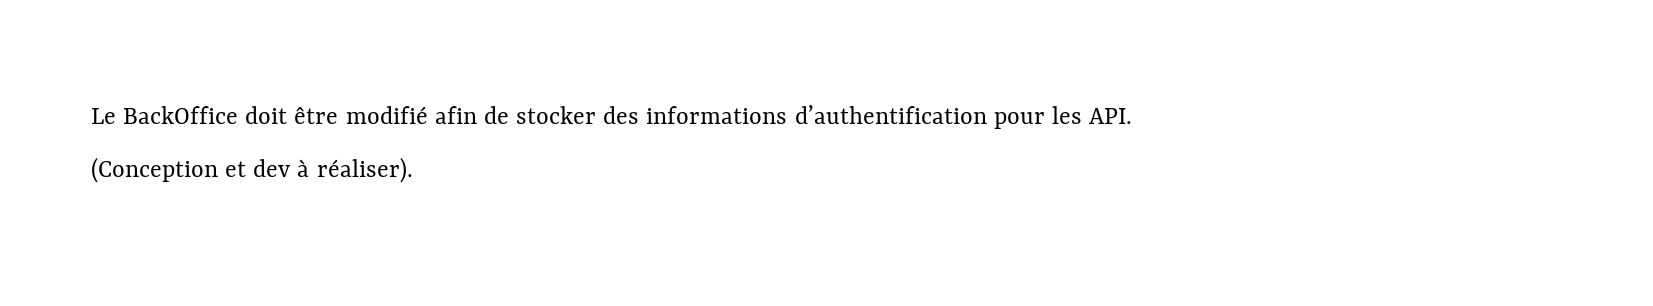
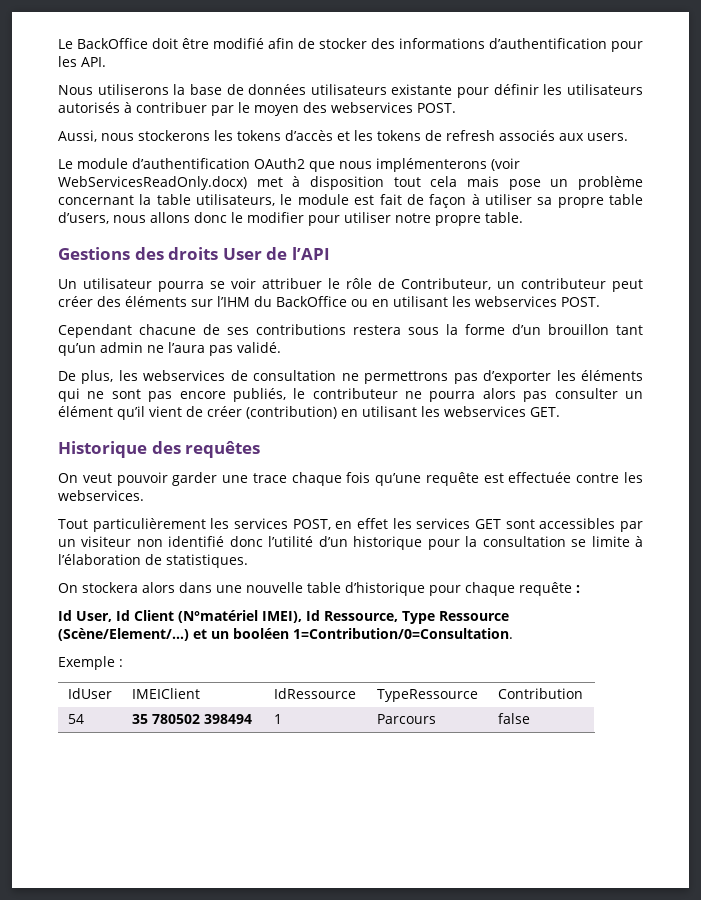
[91,157,413,183] (Conception et dev à réaliser). -> [58,84,643,98] [58,102,456,116] [58,130,628,142] [58,158,520,172] [58,176,644,190] [58,194,643,208] [58,212,523,226] [58,247,330,260] [58,278,643,292] [58,296,600,307] [58,324,643,338] [58,342,281,356] [58,370,643,384] [58,388,643,402] [58,406,560,420] [58,441,261,458] [58,472,643,486] [58,490,144,501] [58,518,643,532] [58,536,643,550] [58,554,248,568] [58,582,580,596] [58,610,509,624] [58,628,513,641] [58,656,123,670] [67,688,112,699] [131,688,200,699] [273,688,356,699] [376,689,478,702] [497,688,583,699] [67,714,84,724] [131,714,252,724] [273,714,282,724] [376,714,436,724] [497,713,530,724] Nous utiliserons la base de données utilisateurs existante pour définir les utilisateurs autorisés à contribuer par le moyen des webservices POST. // Aussi, nous stockerons les tokens d’accès et les tokens de refresh associés aux users. // Le module d’authentification OAuth2 que nous implémenterons (voir WebServicesReadOnly.docx) met à disposition tout cela mais pose un problème concernant la table utilisateurs, le module est fait de façon à utiliser sa propre table d’users, nous allons donc le modifier pour utiliser notre propre table. // Gestions des droits User de l’API // Un utilisateur pourra se voir attribuer le rôle de Contributeur, un contributeur peut créer des éléments sur l’IHM du BackOffice ou en utilisant les webservices POST. // Cependant chacune de ses contributions restera sous la forme d’un brouillon tant qu’un admin ne l’aura pas validé. // De plus, les webservices de consultation ne permettrons pas d’exporter les éléments qui ne sont pas encore publiés, le contributeur ne pourra alors pas consulter un élément qu’il vient de créer (contribution) en utilisant les webservices GET. // Historique des requêtes // On veut pouvoir garder une trace chaque fois qu’une requête est effectuée contre les webservices. // Tout particulièrement les services POST, en effet les services GET sont accessibles par un visiteur non identifié donc l’utilité d’un historique pour la consultation se limite à l’élaboration de statistiques. // On stockera alors dans une nouvelle table d’historique pour chaque requête : // Id User, Id Client (N°matériel IMEI), Id Ressource, Type Ressource (Scène/Element/…) et un booléen 1=Contribution/0=Consultation. // Exemple : // IdUser | IMEIClient | IdRessource | TypeRessource | Contribution // 54 | 35 780502 398494 | 1 | Parcours | false

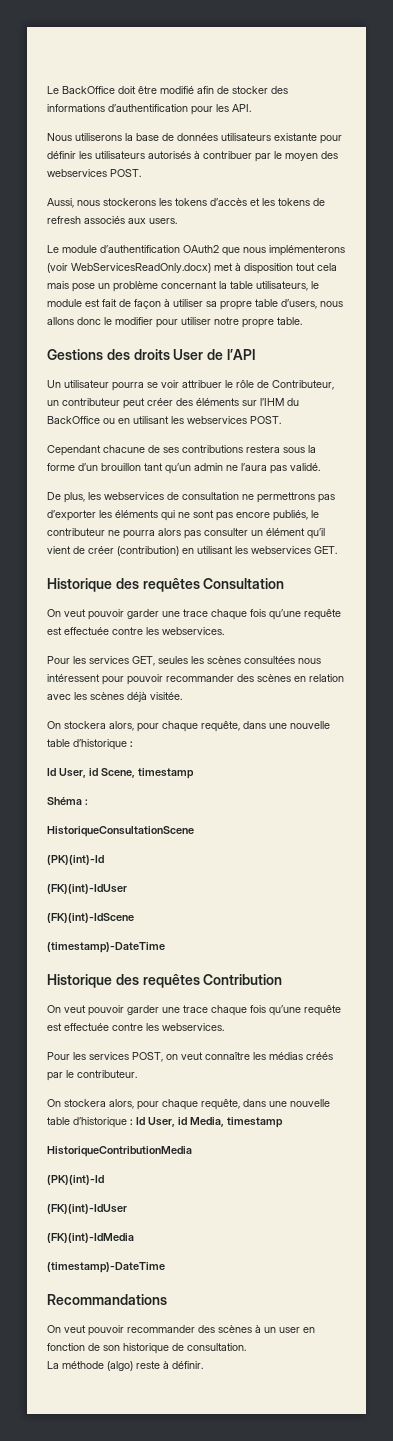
(261, 449) none -> [203,578,285,589] Consultation
[58,518,643,532] [58,536,643,550] [58,554,248,568] [58,582,572,596] Tout particulièrement les services POST, en effet les services GET sont accessibles par un visiteur non identifié donc l’utilité d’un historique pour la consultation se limite à l’élaboration de statistiques. // On stockera alors dans une nouvelle table d’historique pour chaque requête -> [47,656,321,666] [47,674,344,685] [47,692,182,702] [47,721,330,732] [47,739,127,750] Pour les services GET, seules les scènes consultées nous intéressent pour pouvoir recommander des scènes en relation avec les scènes déjà visitée. // On stockera alors, pour chaque requête, dans une nouvelle table d’historique
[116,610,509,624] [58,628,513,641] [58,656,123,670] [67,688,112,699] [131,688,200,699] [273,688,356,699] [376,689,478,702] [497,688,583,699] [67,714,84,724] [131,714,252,724] [273,714,282,724] [376,714,436,724] [497,713,530,724] Id Client (N°matériel IMEI), Id Ressource, Type Ressource (Scène/Element/…) et un booléen 1=Contribution/0=Consultation. // Exemple : // IdUser | IMEIClient | IdRessource | TypeRessource | Contribution // 54 | 35 780502 398494 | 1 | Parcours | false -> [89,768,194,779] [47,797,88,805] [47,826,194,837] [47,855,104,865] [47,884,127,894] [47,913,134,923] [47,942,165,953] [47,974,283,988] [47,1005,341,1016] [47,1023,224,1031] [47,1052,333,1062] [47,1070,137,1081] [47,1099,330,1110] [47,1117,283,1128] [47,1146,192,1157] [47,1175,104,1185] [47,1204,127,1214] [47,1233,134,1243] [47,1262,165,1273] [47,1294,167,1305] [47,1325,315,1336] [47,1343,246,1354] [47,1361,203,1371] id Scene, timestamp // Shéma : // HistoriqueConsultationScene // (PK)(int)-Id // (FK)(int)-IdUser // (FK)(int)-IdScene // (timestamp)-DateTime // Historique des requêtes Contribution // On veut pouvoir garder une trace chaque fois qu’une requête est effectuée contre les webservices. // Pour les services POST, on veut connaître les médias créés par le contributeur. // On stockera alors, pour chaque requête, dans une nouvelle table d’historique : Id User, id Media, timestamp // HistoriqueContributionMedia // (PK)(int)-Id // (FK)(int)-IdUser // (FK)(int)-IdMedia // (timestamp)-DateTime // Recommandations // On veut pouvoir recommander des scènes à un user en fonction de son historique de consultation. // La méthode (algo) reste à définir.

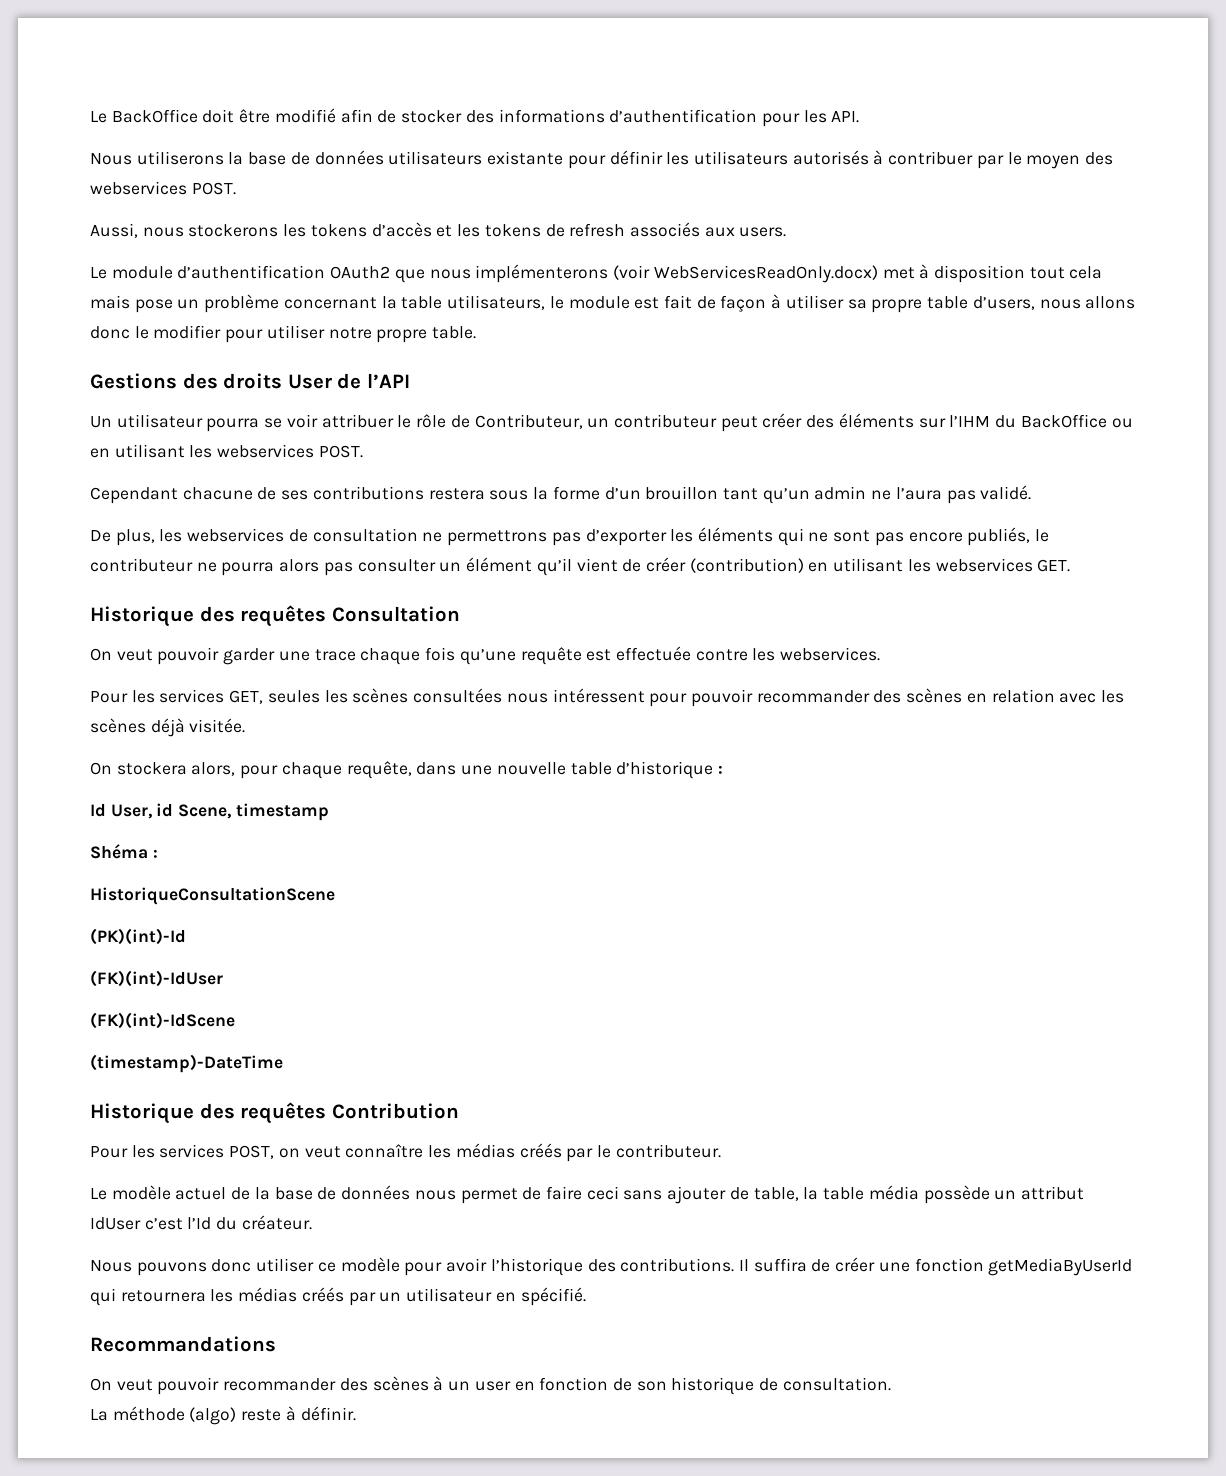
[47,1005,341,1016] [47,1023,224,1031] // On veut pouvoir garder une trace chaque fois qu’une requête est effectuée contre les webservices. -> (459, 1111) none
[47,1099,330,1110] [47,1117,283,1128] [47,1146,192,1157] [47,1175,104,1185] [47,1204,127,1214] [47,1233,134,1243] [47,1262,165,1273] On stockera alors, pour chaque requête, dans une nouvelle table d’historique : Id User, id Media, timestamp // HistoriqueContributionMedia // (PK)(int)-Id // (FK)(int)-IdUser // (FK)(int)-IdMedia // (timestamp)-DateTime -> [90,1185,1084,1204] [90,1215,312,1230] [90,1257,1133,1276] [90,1287,586,1306] Le modèle actuel de la base de données nous permet de faire ceci sans ajouter de table, la table média possède un attribut IdUser c’est l’Id du créateur. // Nous pouvons donc utiliser ce modèle pour avoir l’historique des contributions. Il suffira de créer une fonction getMediaByUserId qui retournera les médias créés par un utilisateur en spécifié.

